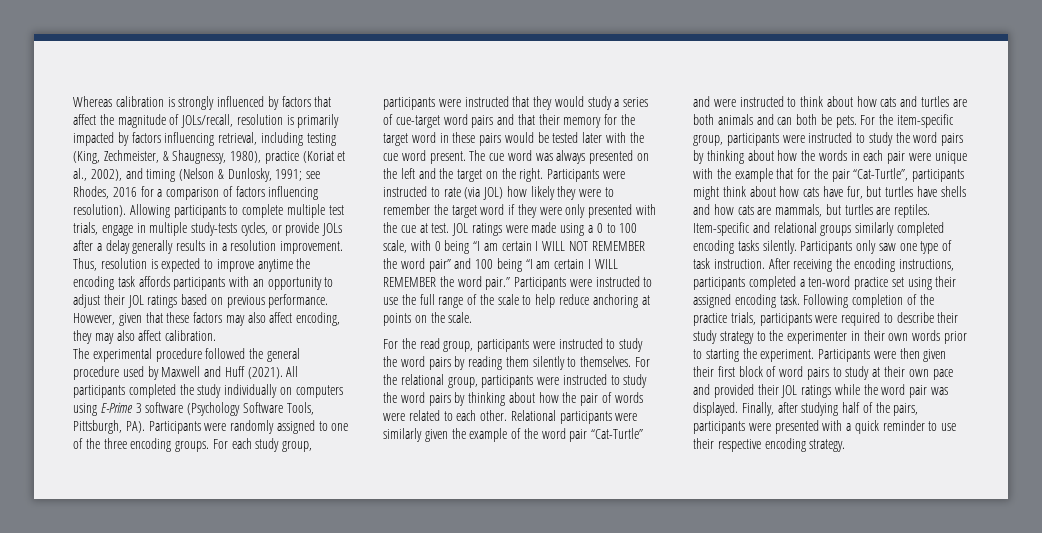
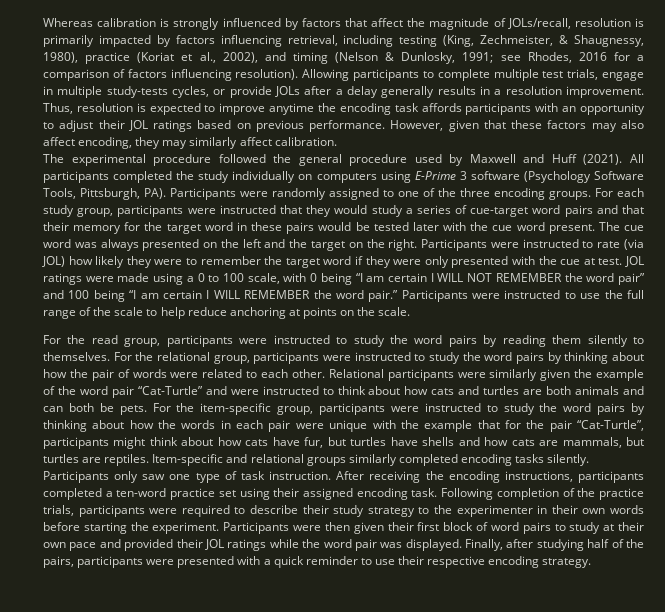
[116,330,135,341] also -> [189,137,238,149] similarly
[944,331,968,344] [693,349,702,359] prior to -> [43,522,80,531] before

